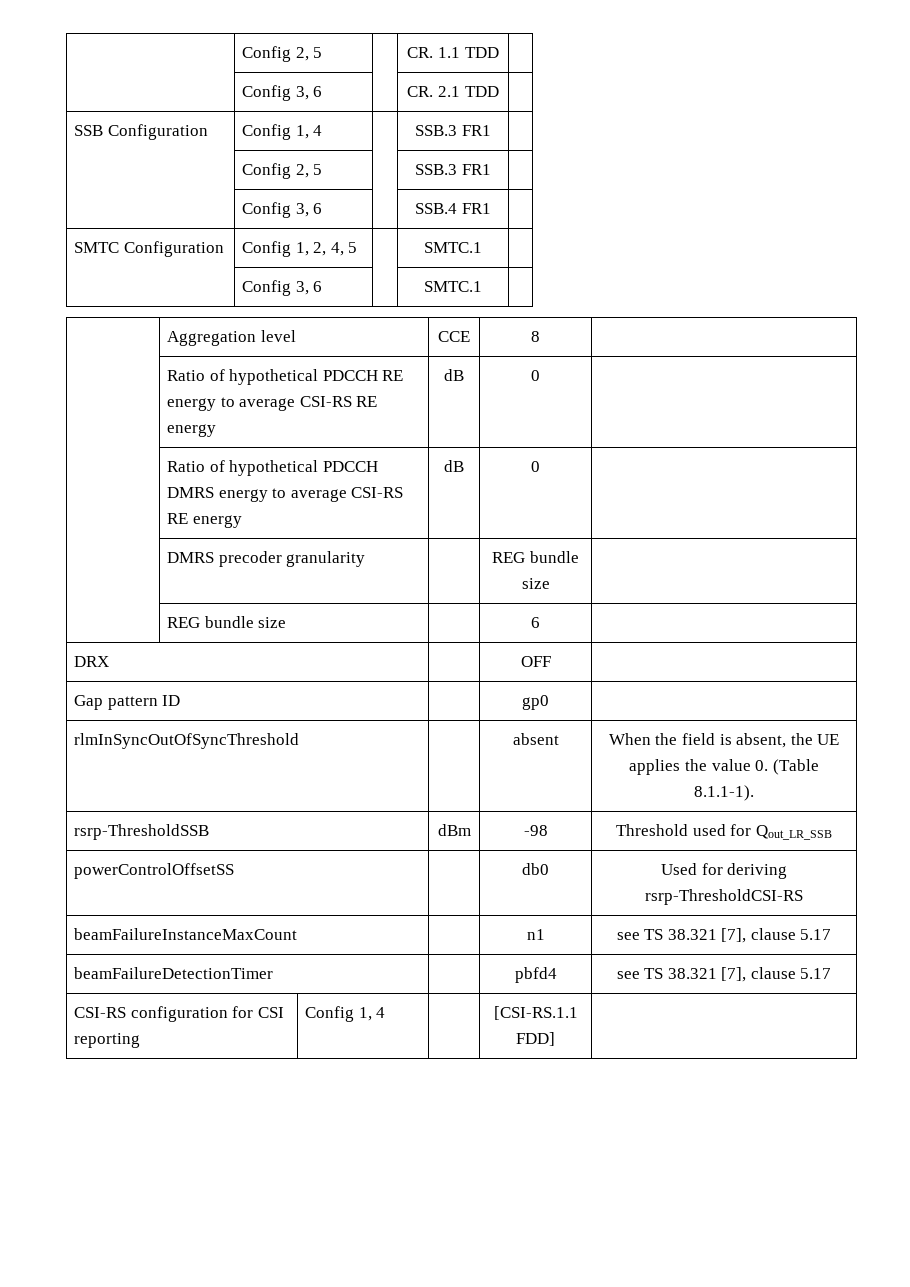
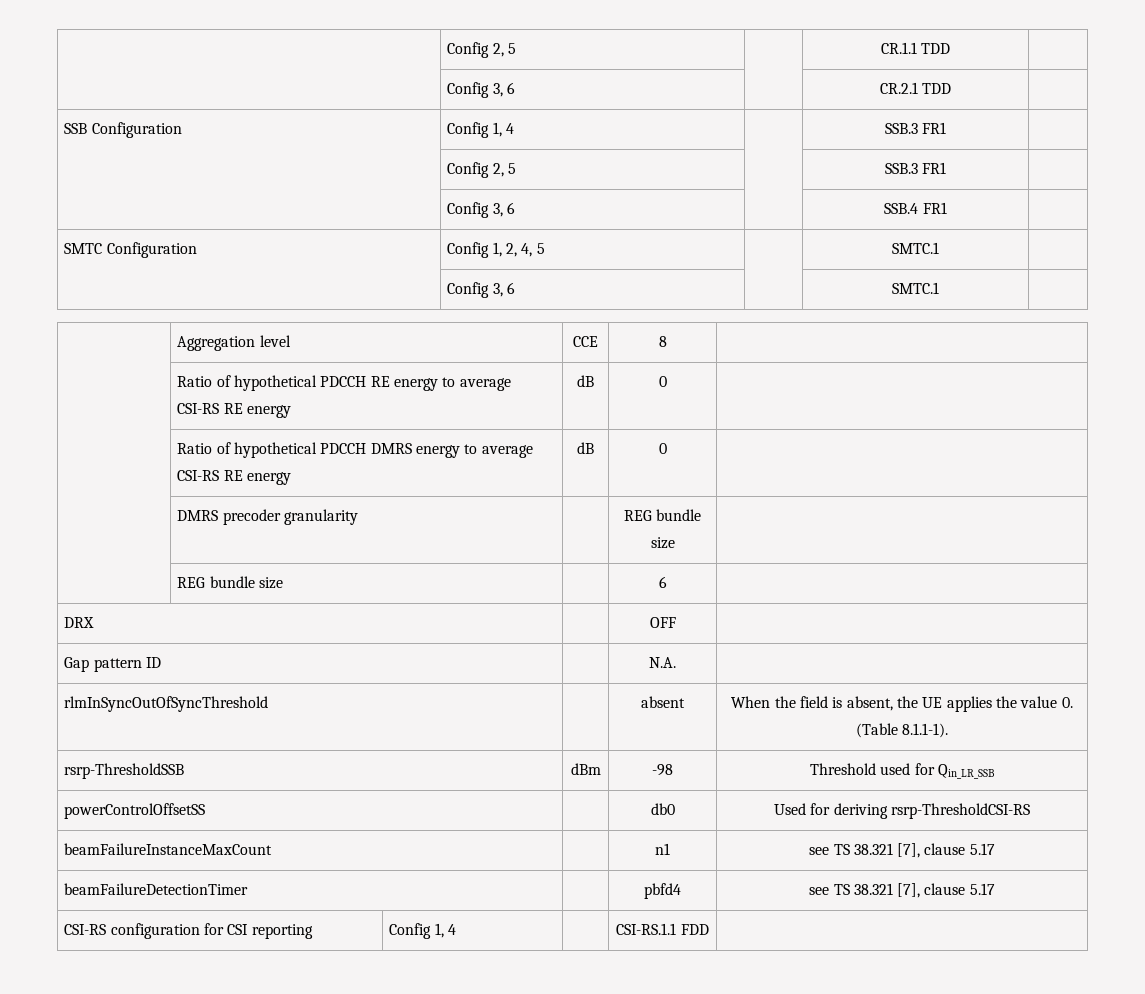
[242,46,323,62] [407,47,461,58] | Config 2, 5 | | CR. 1.1 -> [447,42,516,58] [880,42,917,54] | Config 2, 5 | | CR.1.1
[407,86,461,97] CR. 2.1 -> [879,82,918,94] CR.2.1
[522,695,549,710] gp0 -> [649,657,676,668] N.A.
[755,825,832,840] Qout_LR_SSB -> [937,764,995,779] Qin_LR_SSB
[493,1006,578,1020] [516,1032,555,1046] [CSI-RS.1.1 FDD] -> [616,923,709,935] CSI-RS.1.1 FDD

